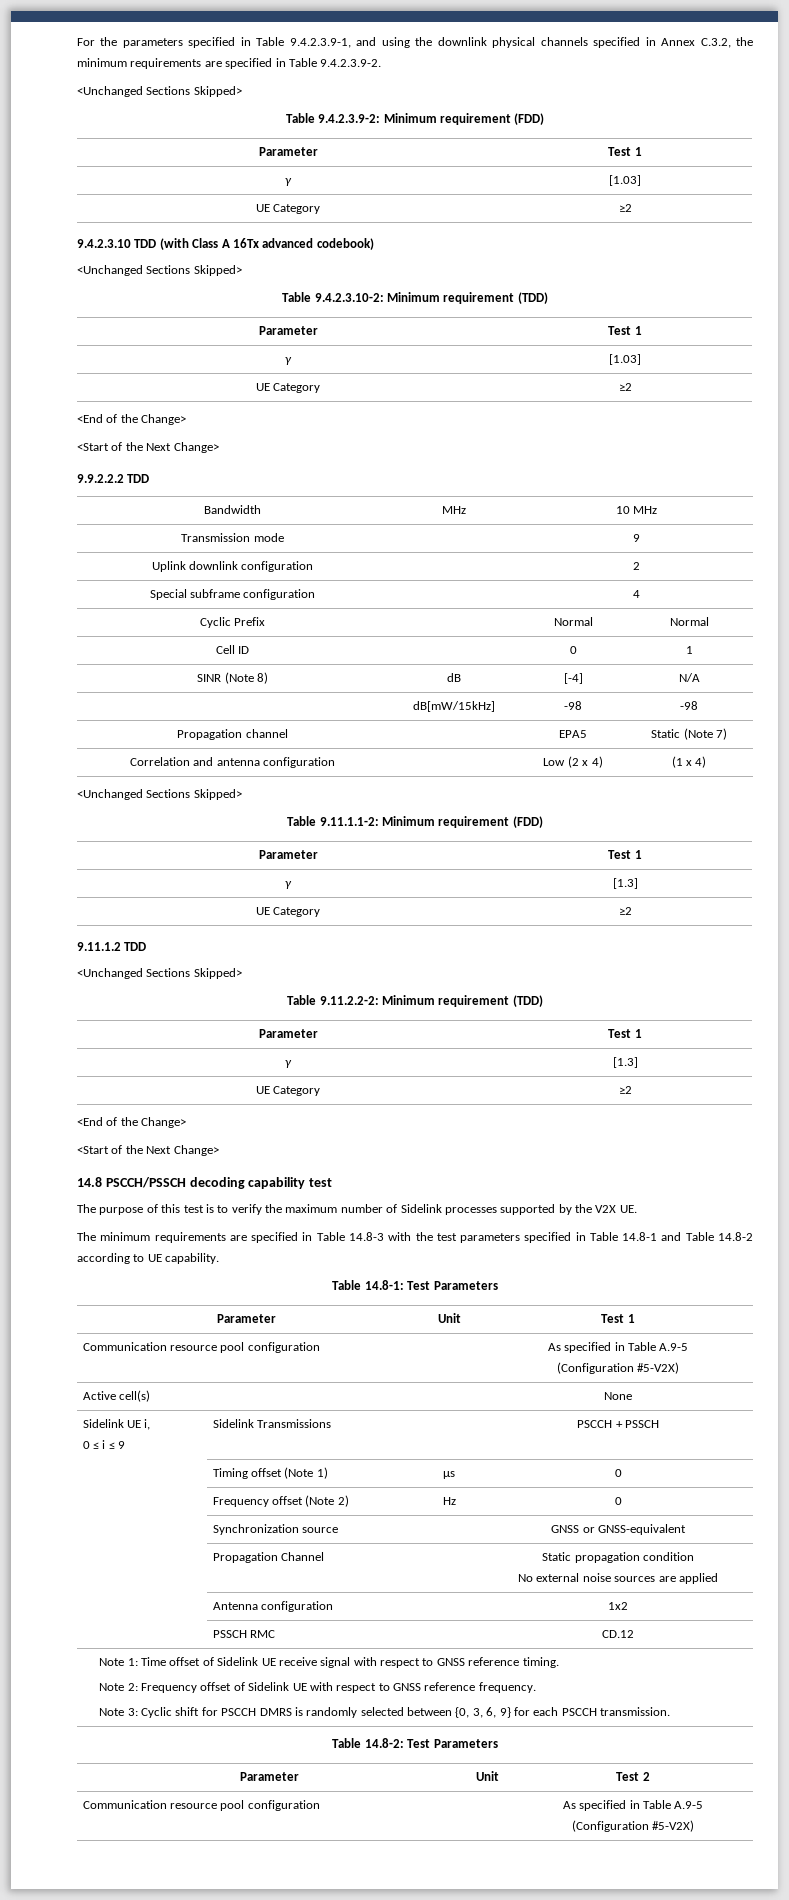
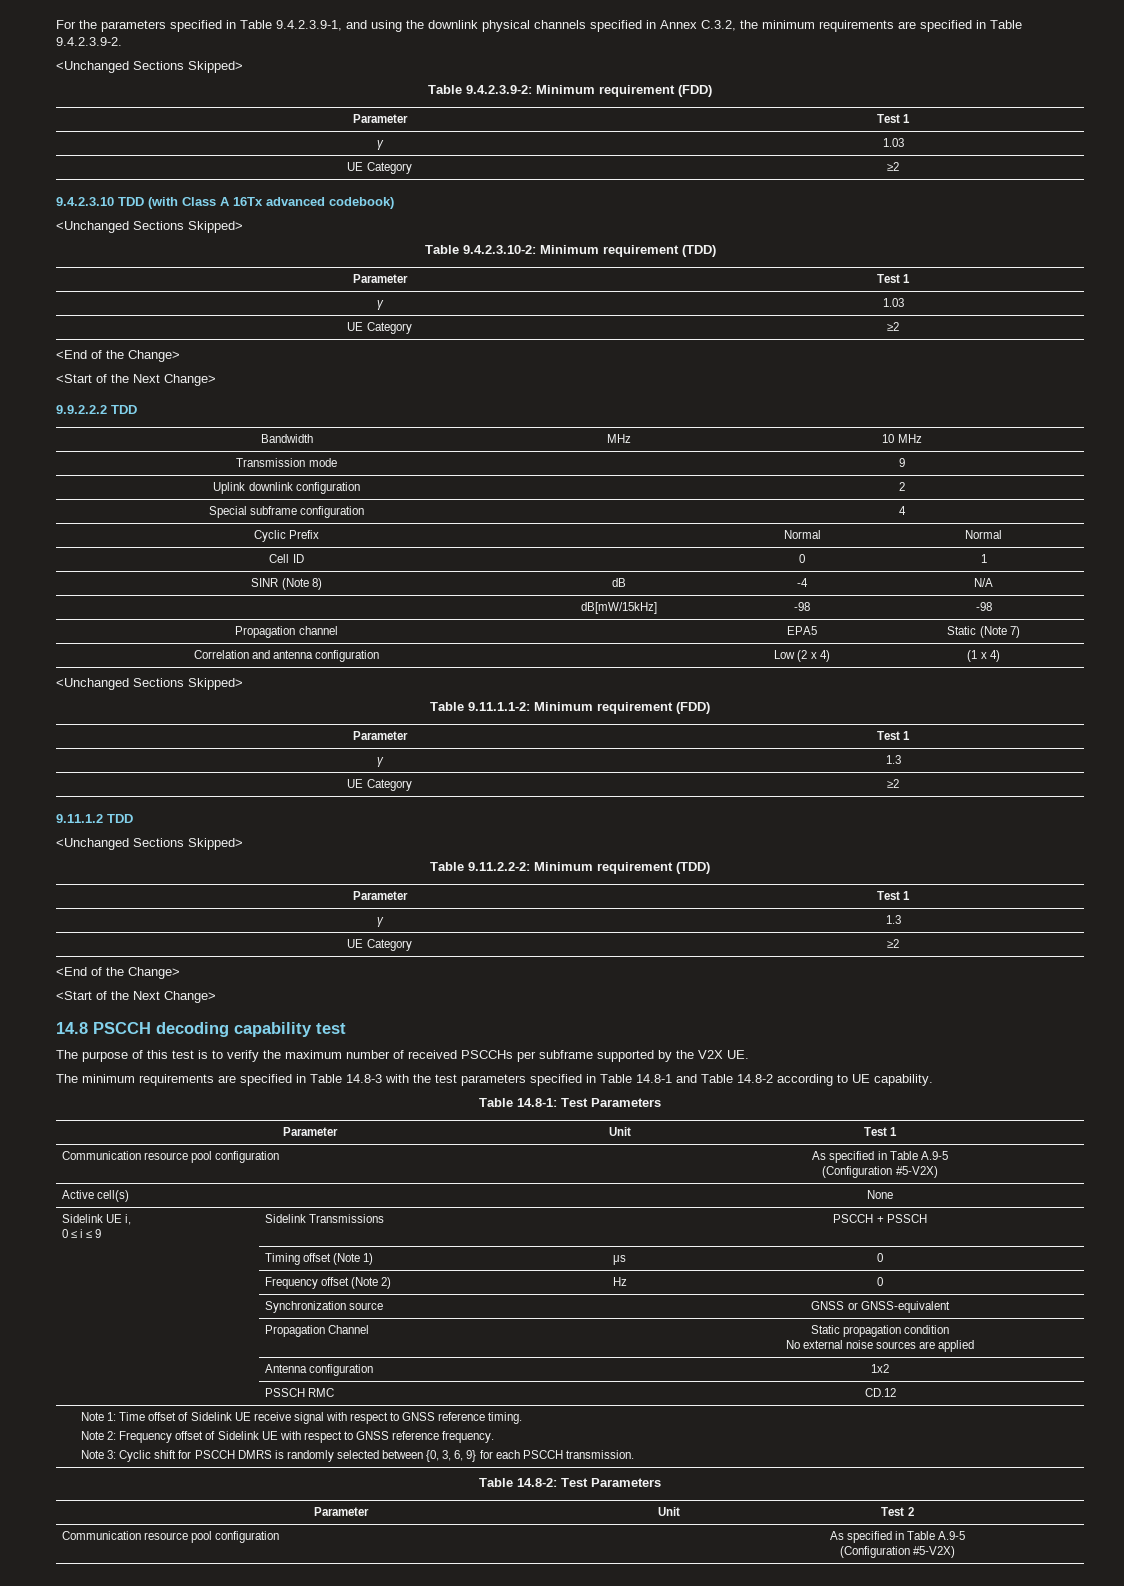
[609,175,641,186] [1.03] -> [882,138,904,147] 1.03
[609,354,641,365] [1.03] -> [882,298,904,307] 1.03
[563,673,583,684] [-4] -> [797,578,808,587] -4
[612,878,638,889] [1.3] -> [885,755,901,764] 1.3
[612,1057,638,1068] [1.3] -> [885,915,901,924] 1.3
[105,1177,186,1188] PSCCH/PSSCH -> [93,1022,151,1034] PSCCH
[400,1204,497,1215] Sidelink processes -> [408,1050,593,1062] received PSCCHs per subframe

